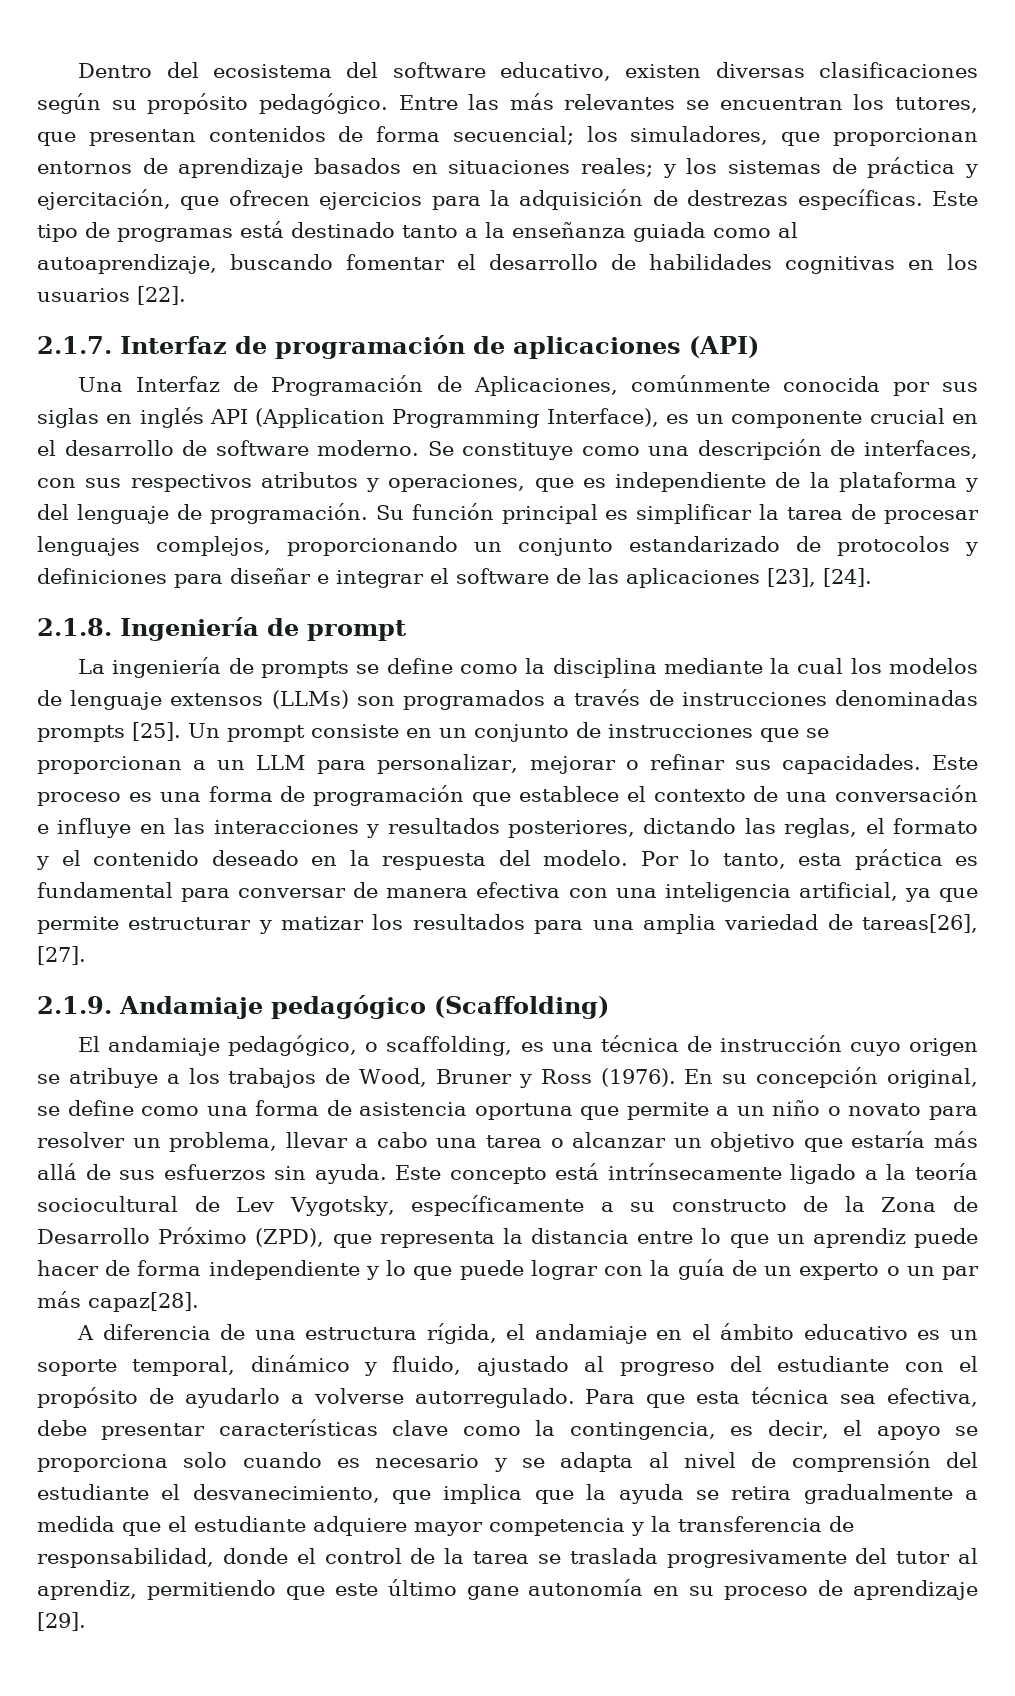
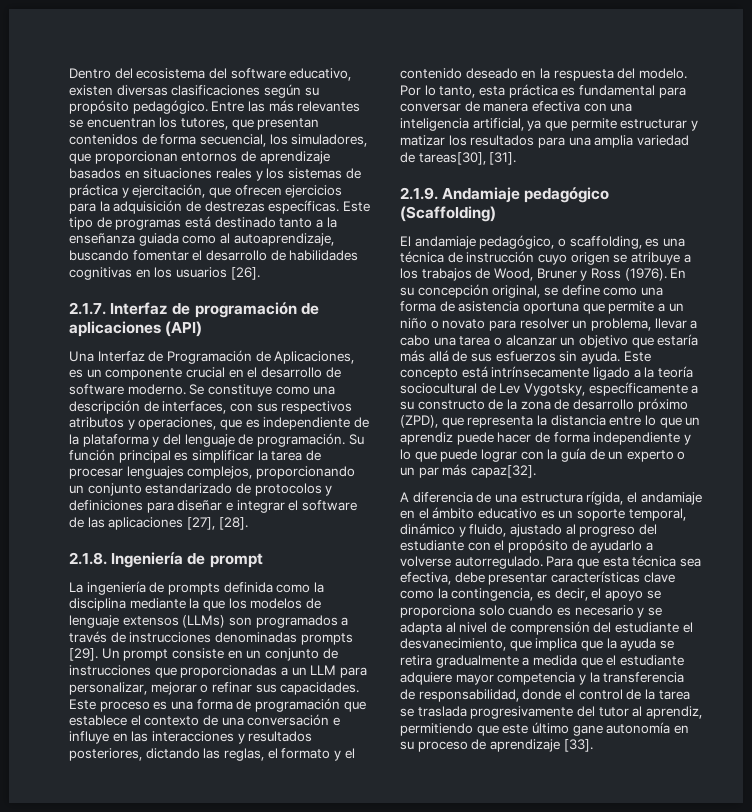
[452,126,574,145] secuencial; -> [199,134,266,147] secuencial,
[581,158,654,177] reales; -> [215,168,252,179] reales
[137,286,186,305] [22]. -> [230,267,260,280] [26].
[630,375,978,396] [37,407,659,428] comúnmente conocida por sus siglas en inglés API (Application Programming Interface), -> (355, 357) none
[767,568,872,587] [23], [24]. -> [186,517,248,530] [27], [28].
[356,658,453,674] se define -> [223,582,273,593] definida
[797,658,844,674] cual -> [202,600,225,611] que
[132,722,181,741] [25]. -> [69,648,98,661] [29].
[806,728,829,738] [37,756,182,774] se proporcionan -> [180,665,278,678] proporcionadas
[862,914,979,933] [37,946,86,965] tareas[26], [27]. -> [418,152,517,165] tareas[30], [31].
[881,1196,978,1212] [37,1227,248,1244] Zona de Desarrollo Próximo -> [520,398,688,412] zona de desarrollo próximo
[88,1292,199,1312] capaz[28]. -> [470,465,536,478] capaz[32].
[37,1612,86,1631] [29]. -> [563,739,593,752] [33].

